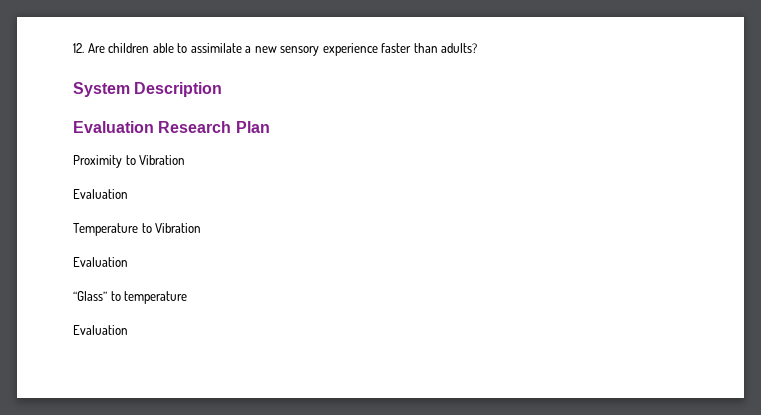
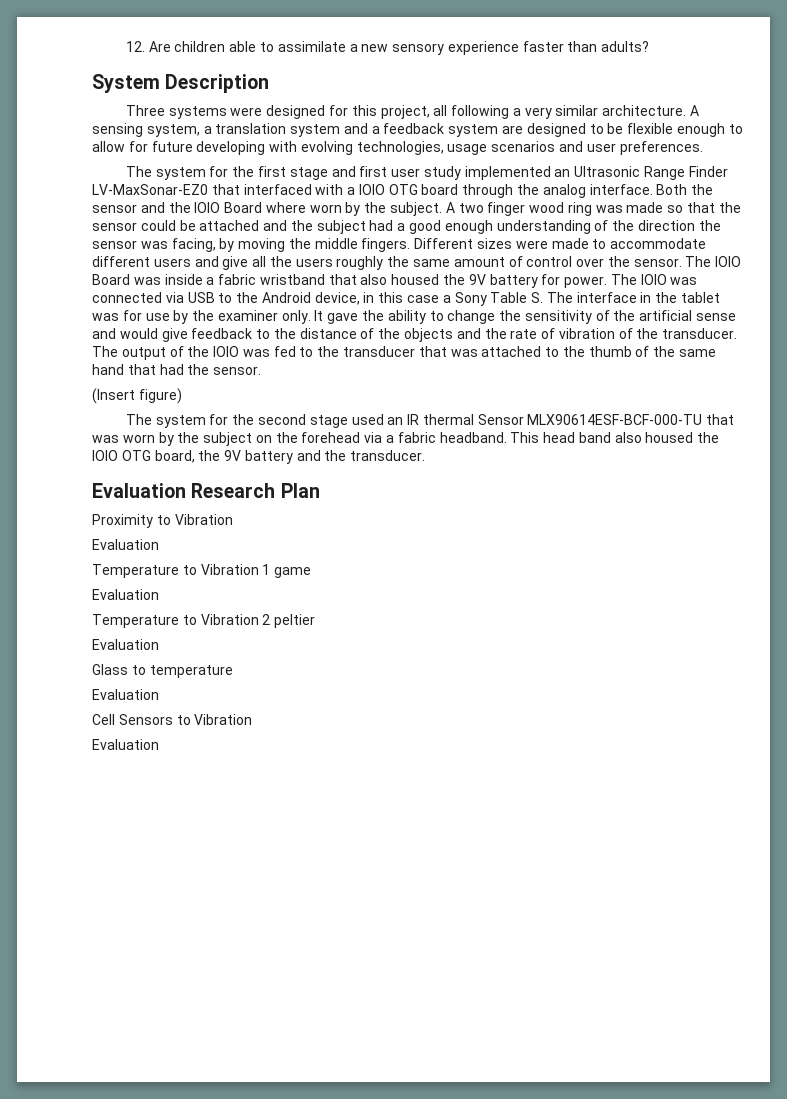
(223, 89) none -> [125,105,699,119] [92,123,743,137] [92,141,703,155] [125,166,728,180] [92,184,714,198] [92,202,741,216] [92,220,721,234] [92,238,707,252] [92,256,742,270] [92,274,698,288] [92,292,721,306] [92,310,737,324] [92,328,738,342] [92,346,717,360] [92,364,262,375] [92,388,182,404] [125,414,735,428] [92,432,720,446] [92,450,426,464] // Three systems were designed for this project, all following a very similar architecture. A sensing system, a translation system and a feedback system are designed to be flexible enough to allow for future developing with evolving technologies, usage scenarios and user preferences. // The system for the first stage and first user study implemented an Ultrasonic Range Finder LV-MaxSonar-EZ0 that interfaced with a IOIO OTG board through the analog interface. Both the sensor and the IOIO Board where worn by the subject. A two finger wood ring was made so that the sensor could be attached and the subject had a good enough understanding of the direction the sensor was facing, by moving the middle fingers. Different sizes were made to accommodate different users and give all the users roughly the same amount of control over the sensor. The IOIO Board was inside a fabric wristband that also housed the 9V battery for power. The IOIO was connected via USB to the Android device, in this case a Sony Table S. The interface in the tablet was for use by the examiner only. It gave the ability to change the sensitivity of the artificial sense and would give feedback to the distance of the objects and the rate of vibration of the transducer. The output of the IOIO was fed to the transducer that was attached to the thumb of the same hand that had the sensor. // (Insert figure) // The system for the second stage used an IR thermal Sensor MLX90614ESF-BCF-000-TU that was worn by the subject on the forehead via a fabric headband. This head band also housed the IOIO OTG board, the 9V battery and the transducer.
[73,257,128,267] [73,291,188,304] // Evaluation // “Glass” to temperature -> [262,564,312,578] [92,589,159,600] [92,614,316,628] [92,639,159,650] [92,664,233,678] [92,689,159,700] [92,714,253,725] 1 game // Evaluation // Temperature to Vibration 2 peltier // Evaluation // Glass to temperature // Evaluation // Cell Sensors to Vibration

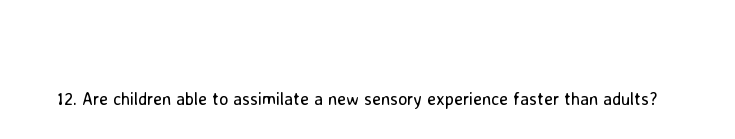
[92,74,270,93] [125,105,699,119] [92,123,743,137] [92,141,703,155] [125,166,728,180] [92,184,714,198] [92,202,741,216] [92,220,721,234] [92,238,707,252] [92,256,742,270] [92,274,698,288] [92,292,721,306] [92,310,737,324] [92,328,738,342] [92,346,717,360] [92,364,262,375] [92,388,182,404] [125,414,735,428] [92,432,720,446] [92,450,426,464] [92,483,320,498] [92,514,233,528] [92,539,159,550] [92,564,312,578] [92,589,159,600] [92,614,316,628] [92,639,159,650] [92,664,233,678] [92,689,159,700] [92,714,253,725] [92,739,159,750] // System Description // Three systems were designed for this project, all following a very similar architecture. A sensing system, a translation system and a feedback system are designed to be flexible enough to allow for future developing with evolving technologies, usage scenarios and user preferences. // The system for the first stage and first user study implemented an Ultrasonic Range Finder LV-MaxSonar-EZ0 that interfaced with a IOIO OTG board through the analog interface. Both the sensor and the IOIO Board where worn by the subject. A two finger wood ring was made so that the sensor could be attached and the subject had a good enough understanding of the direction the sensor was facing, by moving the middle fingers. Different sizes were made to accommodate different users and give all the users roughly the same amount of control over the sensor. The IOIO Board was inside a fabric wristband that also housed the 9V battery for power. The IOIO was connected via USB to the Android device, in this case a Sony Table S. The interface in the tablet was for use by the examiner only. It gave the ability to change the sensitivity of the artificial sense and would give feedback to the distance of the objects and the rate of vibration of the transducer. The output of the IOIO was fed to the transducer that was attached to the thumb of the same hand that had the sensor. // (Insert figure) // The system for the second stage used an IR thermal Sensor MLX90614ESF-BCF-000-TU that was worn by the subject on the forehead via a fabric headband. This head band also housed the IOIO OTG board, the 9V battery and the transducer. // Evaluation Research Plan // Proximity to Vibration // Evaluation // Temperature to Vibration 1 game // Evaluation // Temperature to Vibration 2 peltier // Evaluation // Glass to temperature // Evaluation // Cell Sensors to Vibration // Evaluation -> (658, 98) none

